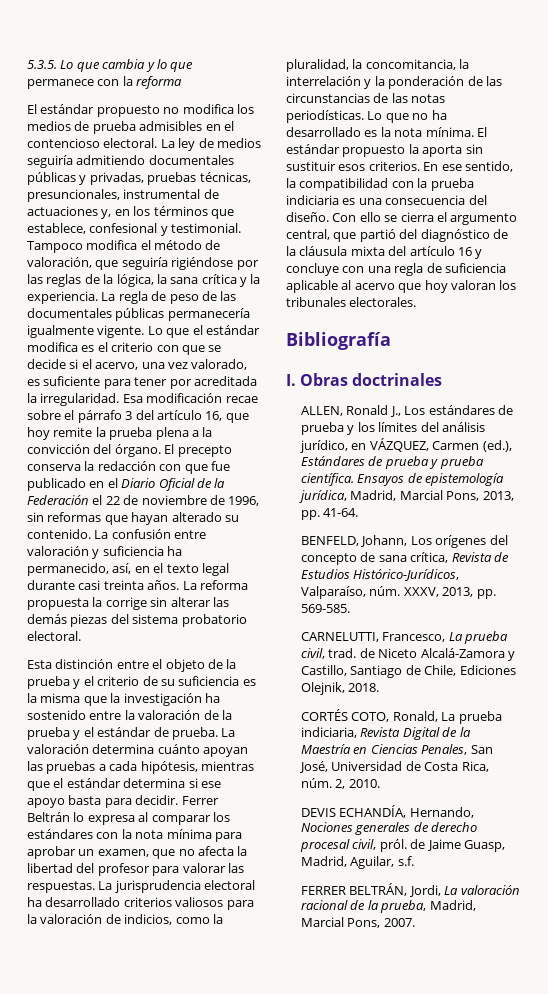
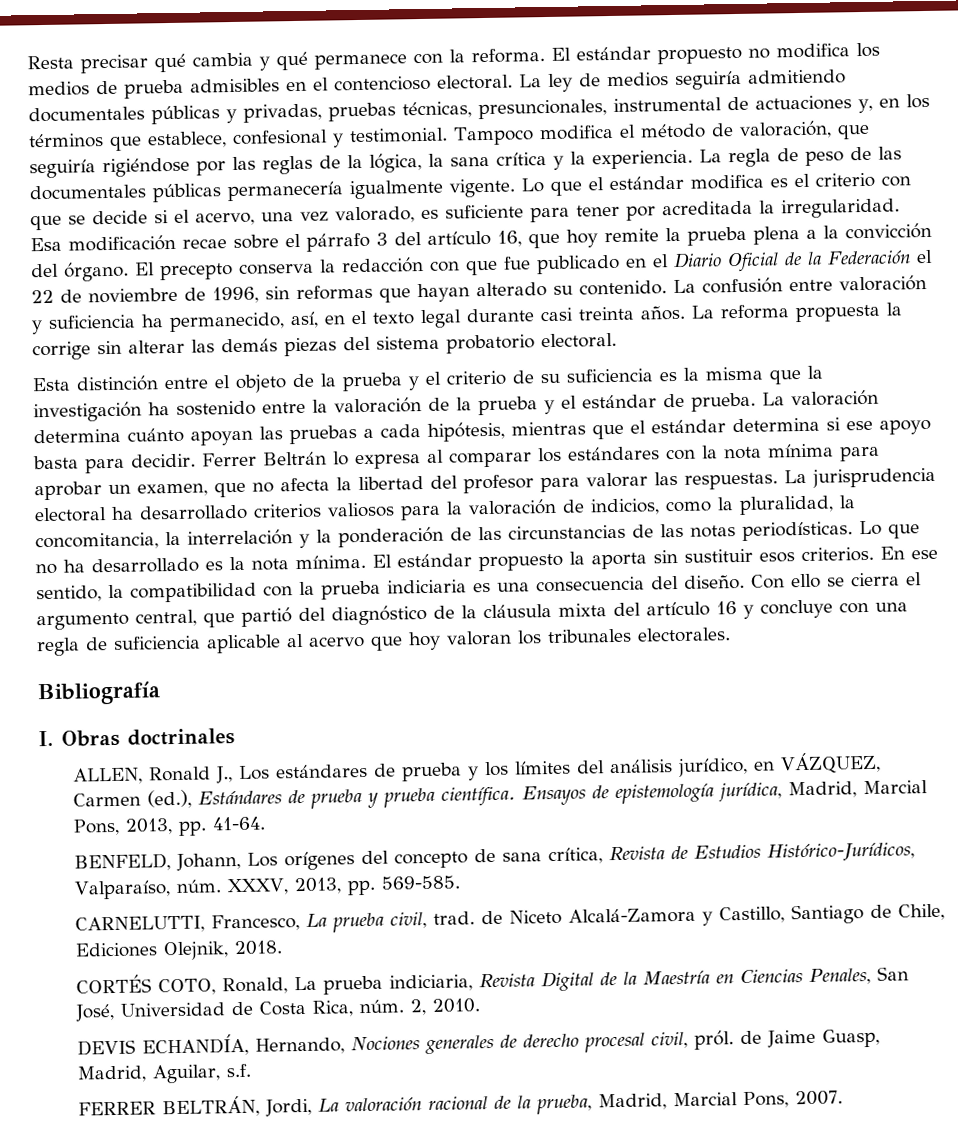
[27,59,194,72] 5.3.5. Lo que cambia y lo que -> [27,51,308,74] Resta precisar qué cambia y qué
[136,76,183,89] reforma // -> [471,48,545,64] reforma.

